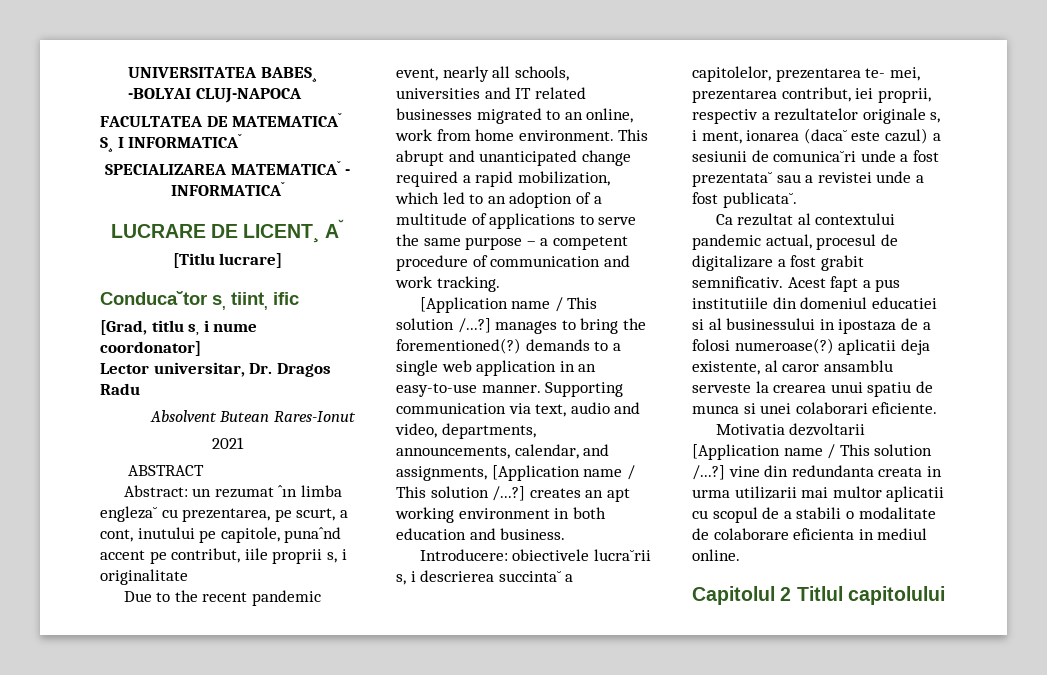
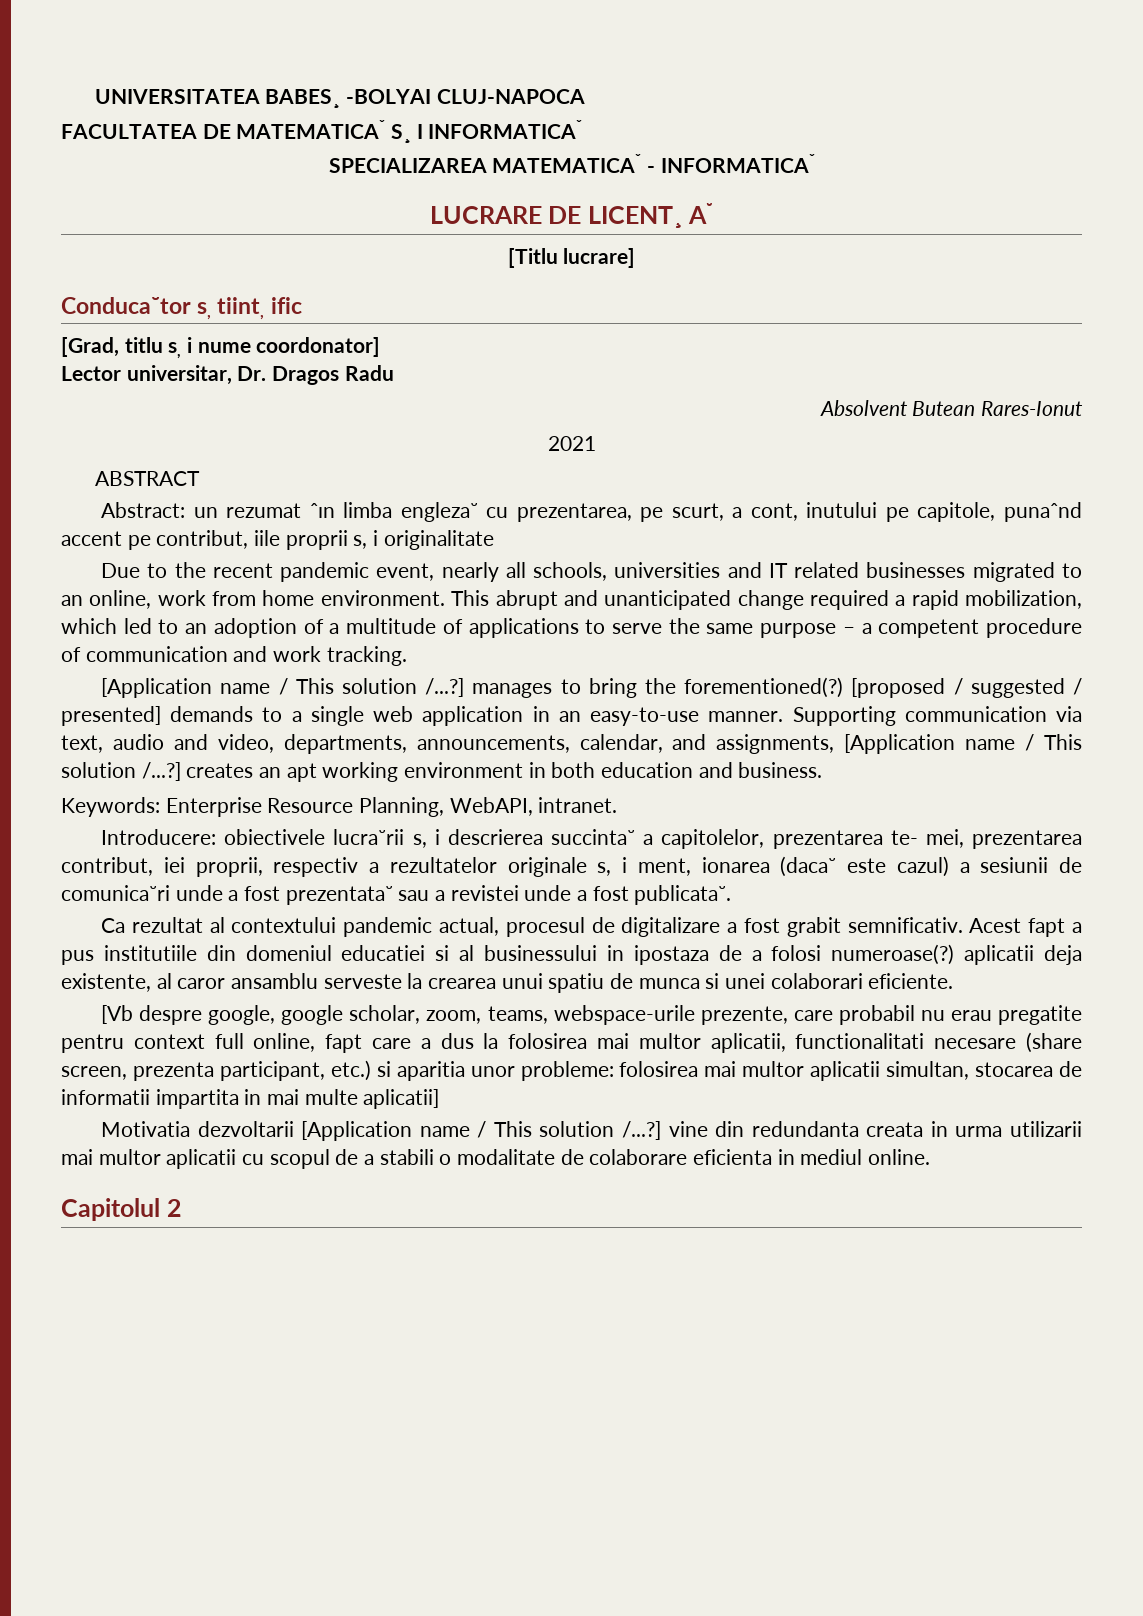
(521, 346) none -> [851,678,1082,698] [61,706,161,726] [proposed / suggested / presented]
(566, 534) none -> [61,797,618,817] // Keywords: Enterprise Resource Planning, WebAPI, intranet.
(938, 408) none -> [101,1005,1082,1025] [61,1032,1082,1053] [61,1060,1083,1081] [61,1089,440,1109] // [Vb despre google, google scholar, zoom, teams, webspace-urile prezente, care probabil nu erau pregatite pentru context full online, fapt care a dus la folosirea mai multor aplicatii, functionalitati necesare (share screen, prezenta participant, etc.) si aparitia unor probleme: folosirea mai multor aplicatii simultan, stocarea de informatii impartita in mai multe aplicatii]
[796,586,945,605] Titlul capitolului -> (182, 1208) none

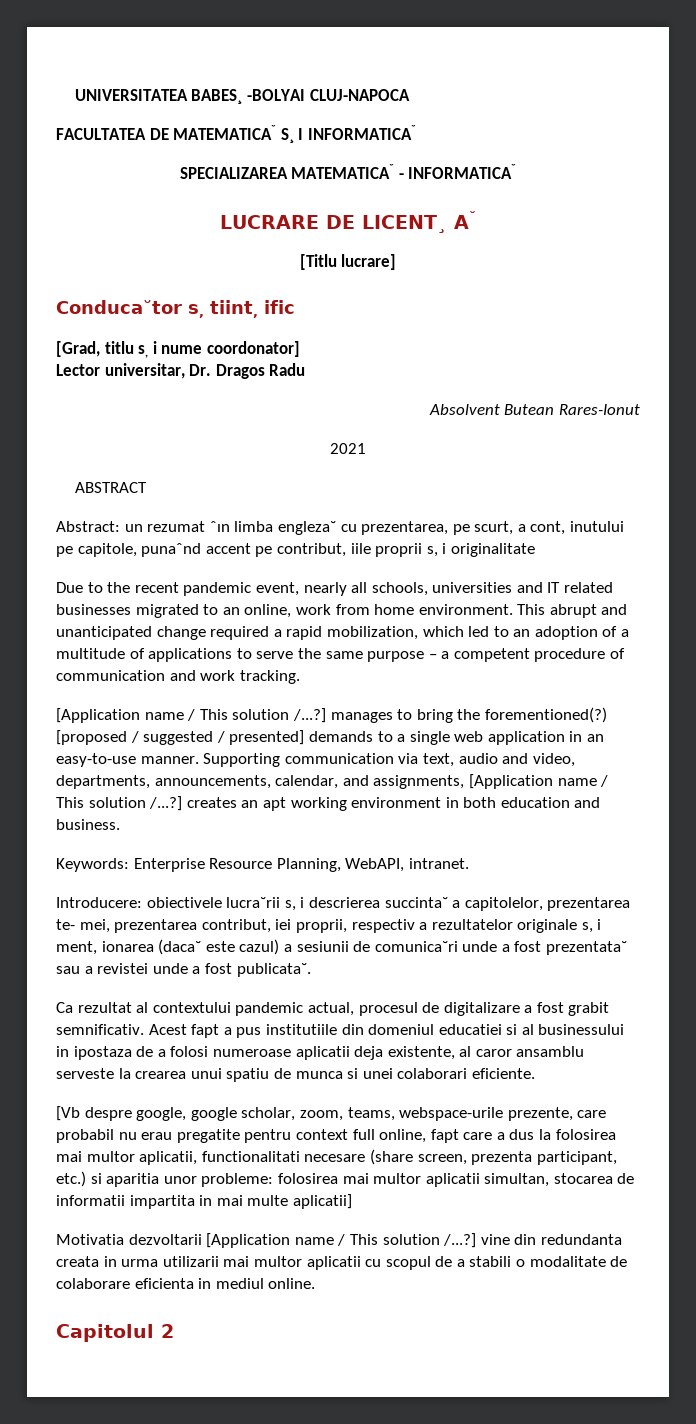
[831,944,955,965] numeroase(?) -> [212,1049,291,1057] numeroase

